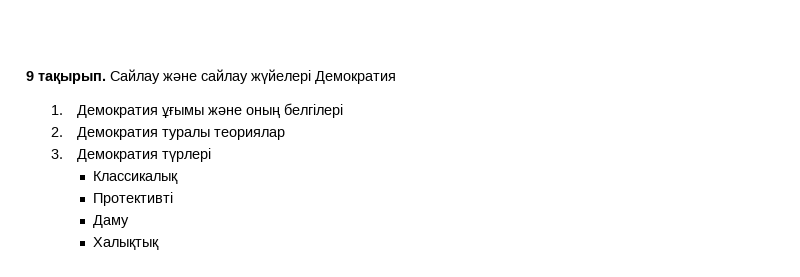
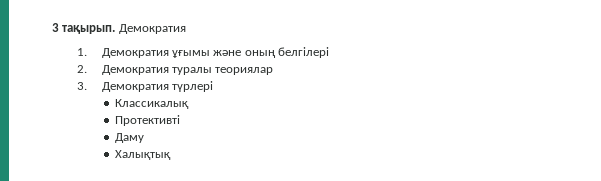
[26,69,311,84] 9 тақырып. Сайлау және сайлау жүйелері -> [52,23,116,34] 3 тақырып.

